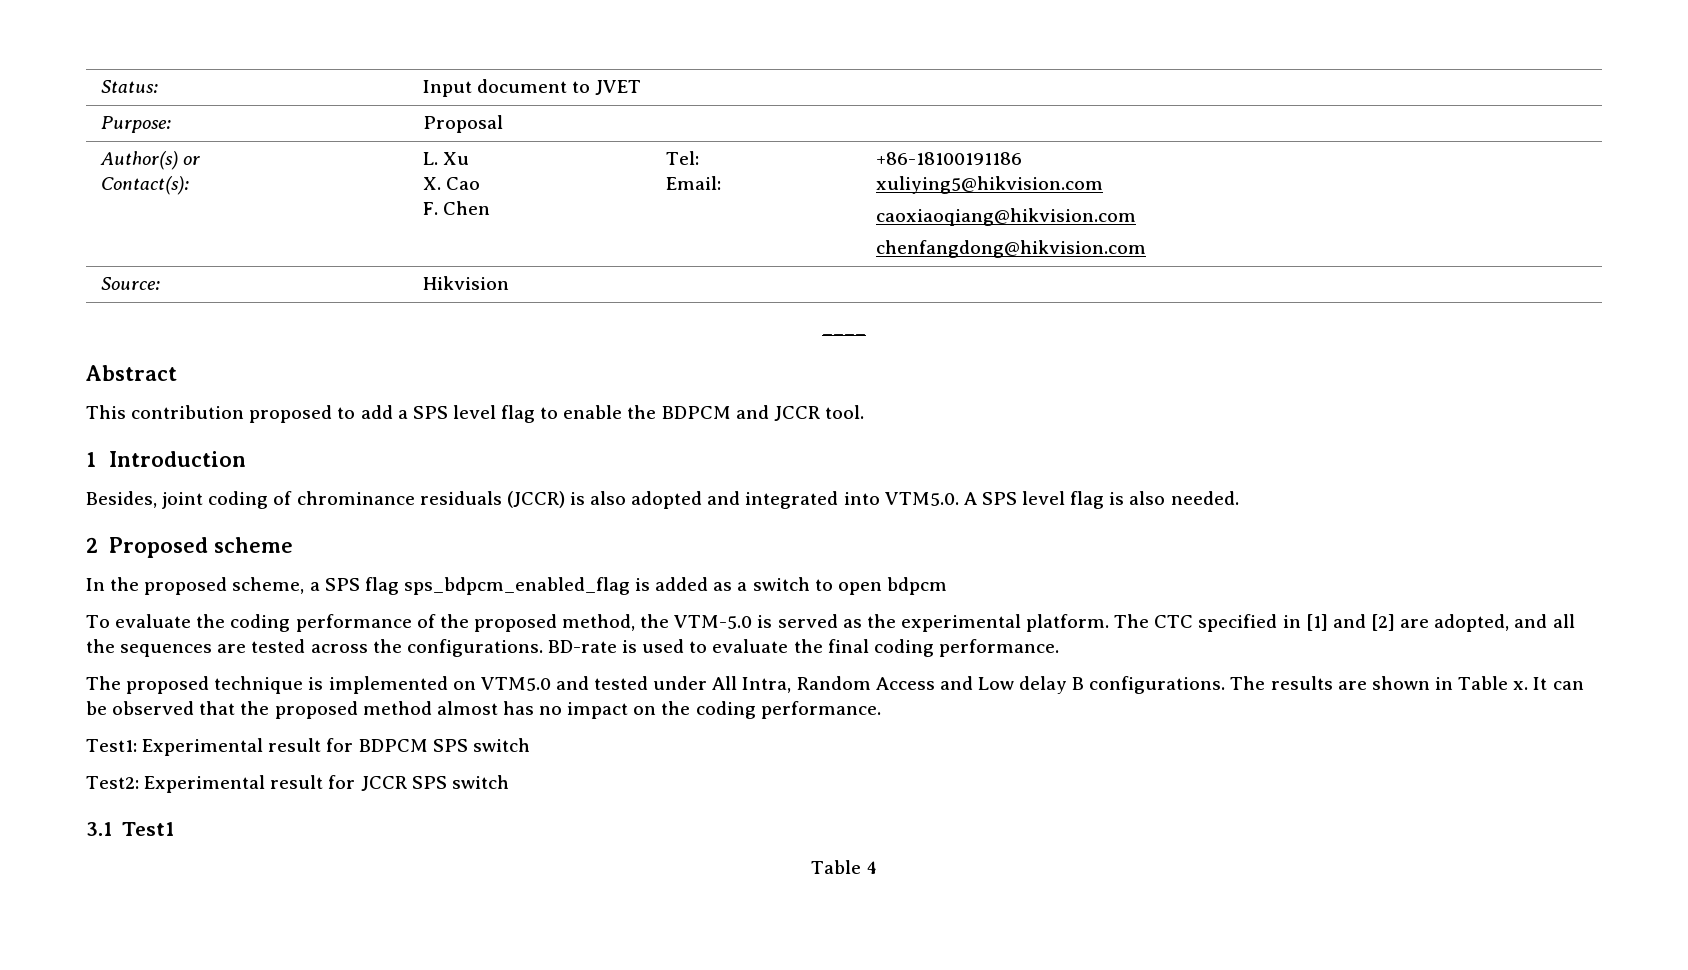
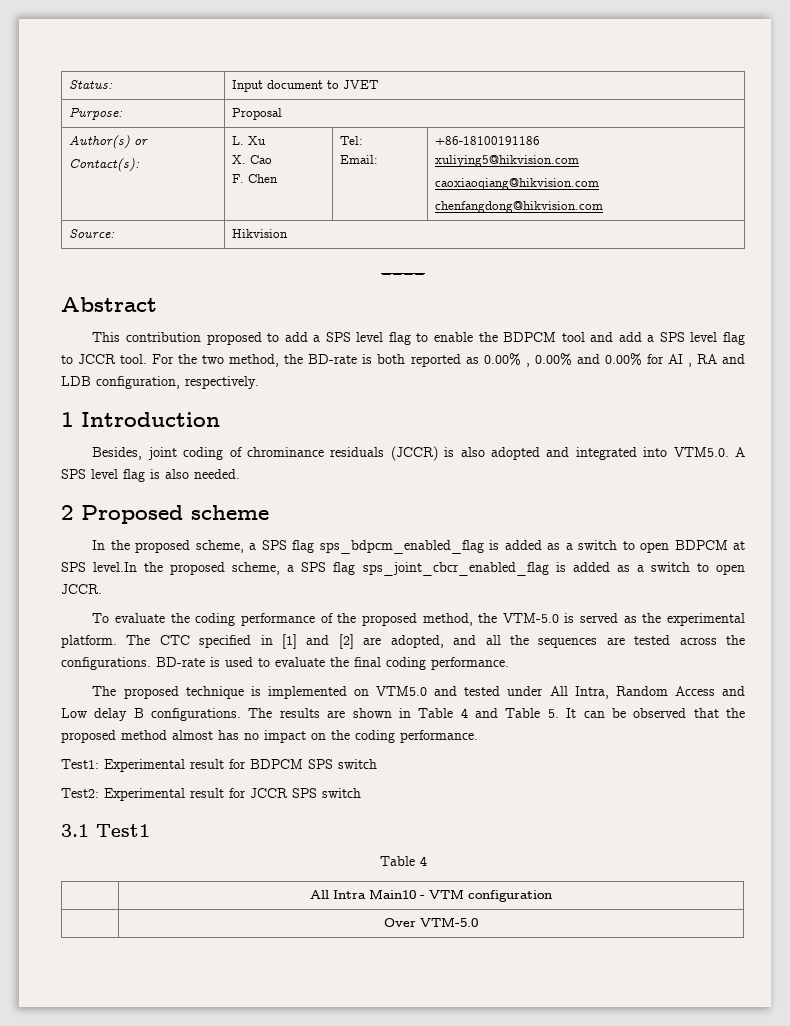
[735,405,864,421] and JCCR tool. -> [561,332,745,345] [61,353,745,367] [61,376,259,389] tool and add a SPS level flag to JCCR tool. For the two method, the BD-rate is both reported as 0.00% , 0.00% and 0.00% for AI , RA and LDB configuration, respectively.
[886,577,947,595] bdpcm -> [674,540,746,550] [61,562,746,576] [61,584,102,594] BDPCM at SPS level.In the proposed scheme, a SPS flag sps_joint_cbcr_enabled_flag is added as a switch to open JCCR.
[1513,681,1529,690] x. -> [460,708,559,718] 4 and Table 5.
(877, 867) none -> [310,889,552,902] [384,917,478,927] // | All Intra Main10 - VTM configuration // | Over VTM-5.0

